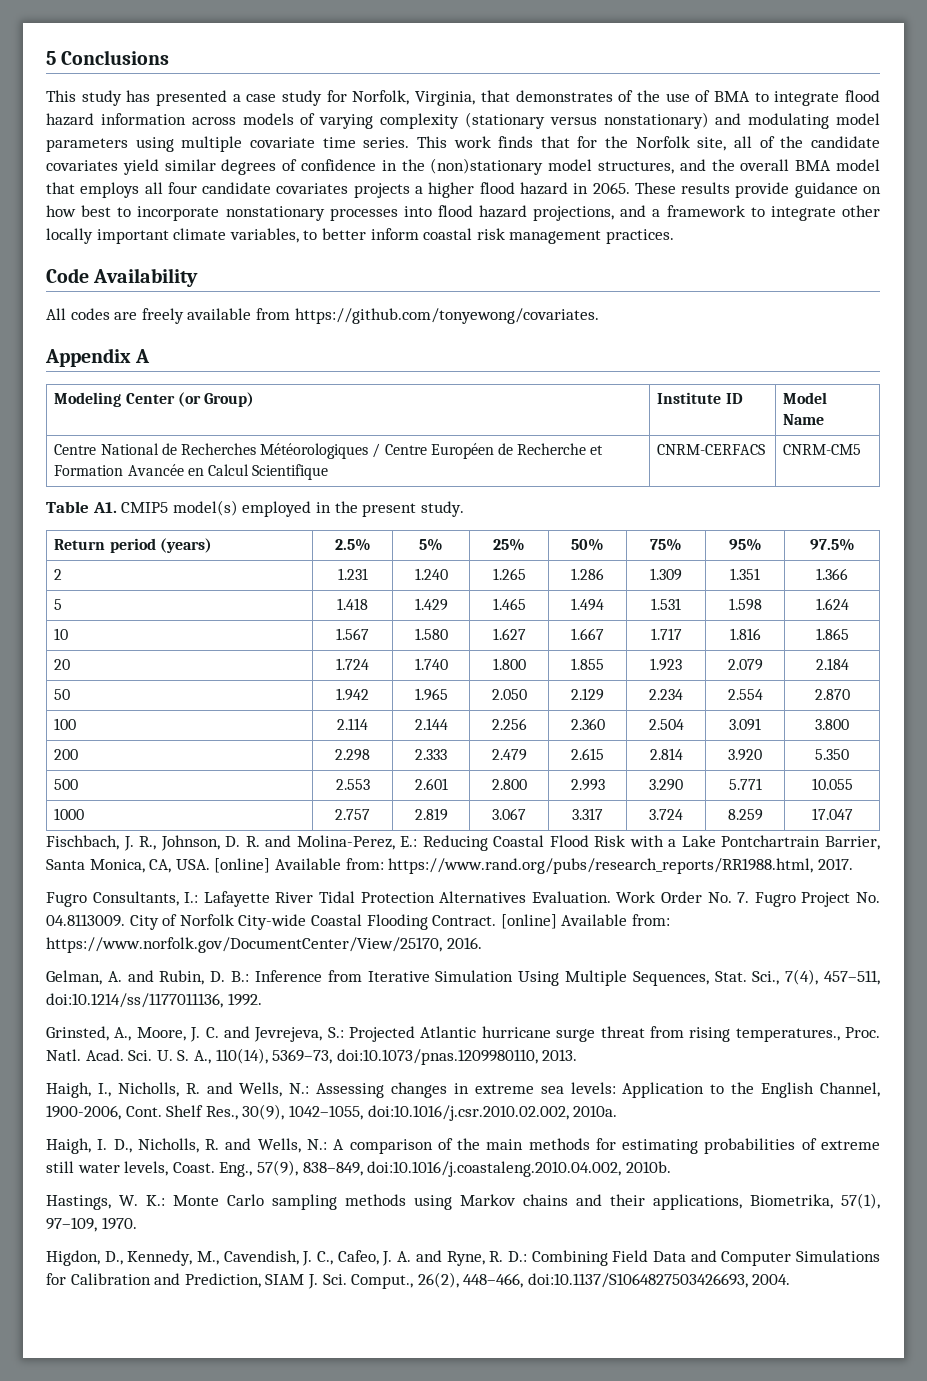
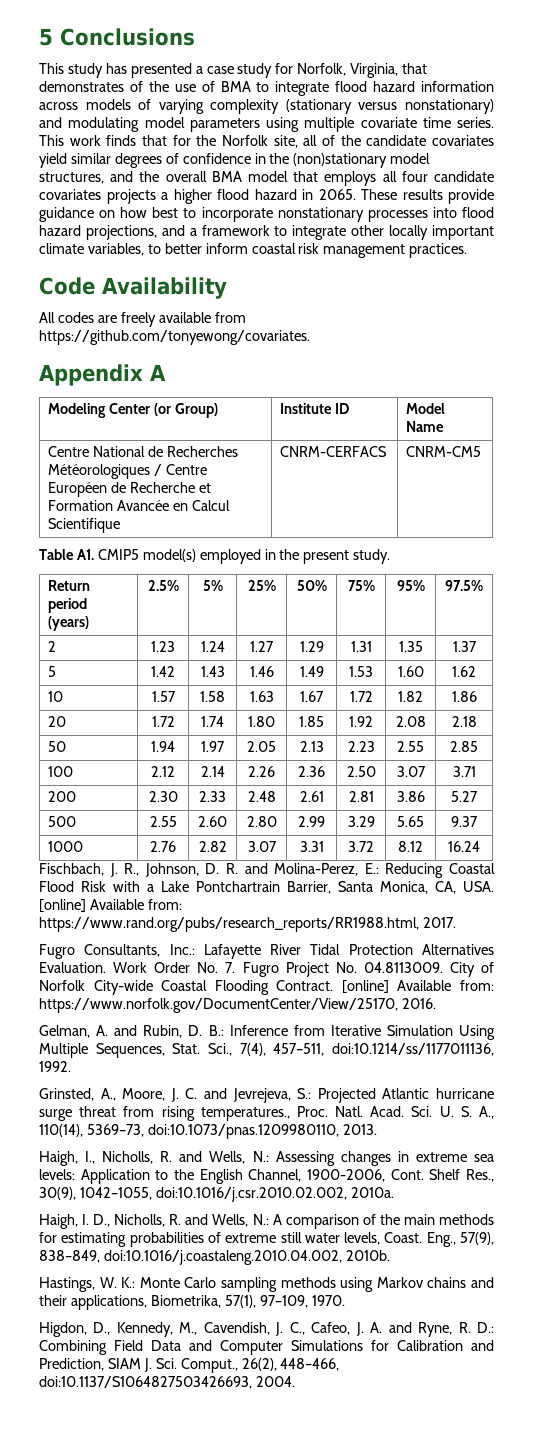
[337,568,368,580] [414,568,448,580] [492,568,526,580] [571,568,604,580] [650,568,682,581] [730,568,760,580] [816,568,848,580] [54,599,63,610] [337,598,368,610] [414,598,448,611] [492,598,526,610] [571,598,604,611] [651,598,681,610] [728,598,762,611] [815,598,849,610] [54,628,69,640] [336,628,369,640] [414,628,448,640] [492,628,526,640] [571,628,604,640] [650,628,682,640] [729,628,761,640] [815,628,849,640] [54,659,71,670] [336,658,369,670] [414,658,448,670] [492,658,526,670] [571,658,604,670] [650,658,682,671] [727,659,763,671] [815,658,849,670] [54,689,71,700] [336,688,369,701] [414,688,448,701] [491,689,527,700] [571,688,604,701] [649,689,683,700] [727,689,763,700] [814,689,850,700] [54,718,77,730] [337,718,368,730] [414,718,448,730] [491,718,527,730] [570,718,605,730] [648,719,684,730] [729,718,761,731] [815,719,849,730] [54,749,79,760] [335,749,370,761] [415,749,447,760] [491,749,527,761] [571,748,604,760] [649,748,683,760] [728,749,762,761] [815,749,849,760] [54,779,79,790] [335,779,370,790] [414,778,448,790] [491,779,527,790] [570,779,605,791] [649,779,683,791] [728,778,762,790] [811,778,853,790] [54,808,85,820] [335,809,370,820] [414,808,448,821] [492,808,526,820] [572,808,603,820] [649,809,683,820] [727,809,763,821] [811,808,853,820] 1.231 | 1.240 | 1.265 | 1.286 | 1.309 | 1.351 | 1.366 // 5 | 1.418 | 1.429 | 1.465 | 1.494 | 1.531 | 1.598 | 1.624 // 10 | 1.567 | 1.580 | 1.627 | 1.667 | 1.717 | 1.816 | 1.865 // 20 | 1.724 | 1.740 | 1.800 | 1.855 | 1.923 | 2.079 | 2.184 // 50 | 1.942 | 1.965 | 2.050 | 2.129 | 2.234 | 2.554 | 2.870 // 100 | 2.114 | 2.144 | 2.256 | 2.360 | 2.504 | 3.091 | 3.800 // 200 | 2.298 | 2.333 | 2.479 | 2.615 | 2.814 | 3.920 | 5.350 // 500 | 2.553 | 2.601 | 2.800 | 2.993 | 3.290 | 5.771 | 10.055 // 1000 | 2.757 | 2.819 | 3.067 | 3.317 | 3.724 | 8.259 | 17.047 -> [151,641,175,652] [200,641,225,652] [250,641,274,652] [299,641,324,652] [350,641,372,652] [398,641,423,652] [452,641,477,652] [48,666,57,677] [151,666,175,677] [200,666,225,677] [249,666,274,677] [299,666,324,677] [349,666,373,677] [397,666,424,677] [452,666,476,677] [48,691,64,702] [151,691,176,702] [200,691,225,702] [249,691,274,702] [300,691,324,702] [349,691,373,702] [398,691,423,702] [451,691,477,702] [48,716,67,727] [151,716,175,727] [201,716,224,727] [248,716,275,727] [299,716,324,727] [349,716,373,727] [395,716,426,727] [451,716,477,727] [48,741,67,752] [151,741,175,752] [201,741,225,752] [247,741,276,752] [299,741,324,752] [347,741,375,752] [397,741,424,752] [450,741,478,752] [48,766,74,777] [151,766,175,777] [200,766,225,777] [248,766,275,777] [298,766,325,777] [346,766,376,777] [396,766,426,777] [452,766,476,777] [48,791,77,802] [148,791,178,802] [199,791,226,802] [247,791,276,802] [299,791,324,802] [348,791,374,802] [396,791,425,802] [451,791,478,802] [48,816,77,827] [149,816,177,827] [198,816,227,827] [246,816,277,827] [298,816,325,827] [347,816,375,827] [397,816,424,827] [451,816,478,827] [48,841,84,852] [150,841,176,852] [198,841,227,852] [247,841,277,852] [299,841,324,852] [348,841,374,852] [398,841,423,852] [448,841,480,852] 1.23 | 1.24 | 1.27 | 1.29 | 1.31 | 1.35 | 1.37 // 5 | 1.42 | 1.43 | 1.46 | 1.49 | 1.53 | 1.60 | 1.62 // 10 | 1.57 | 1.58 | 1.63 | 1.67 | 1.72 | 1.82 | 1.86 // 20 | 1.72 | 1.74 | 1.80 | 1.85 | 1.92 | 2.08 | 2.18 // 50 | 1.94 | 1.97 | 2.05 | 2.13 | 2.23 | 2.55 | 2.85 // 100 | 2.12 | 2.14 | 2.26 | 2.36 | 2.50 | 3.07 | 3.71 // 200 | 2.30 | 2.33 | 2.48 | 2.61 | 2.81 | 3.86 | 5.27 // 500 | 2.55 | 2.60 | 2.80 | 2.99 | 3.29 | 5.65 | 9.37 // 1000 | 2.76 | 2.82 | 3.07 | 3.31 | 3.72 | 8.12 | 16.24
[184,892,199,903] I.: -> [169,944,195,955] Inc.:

